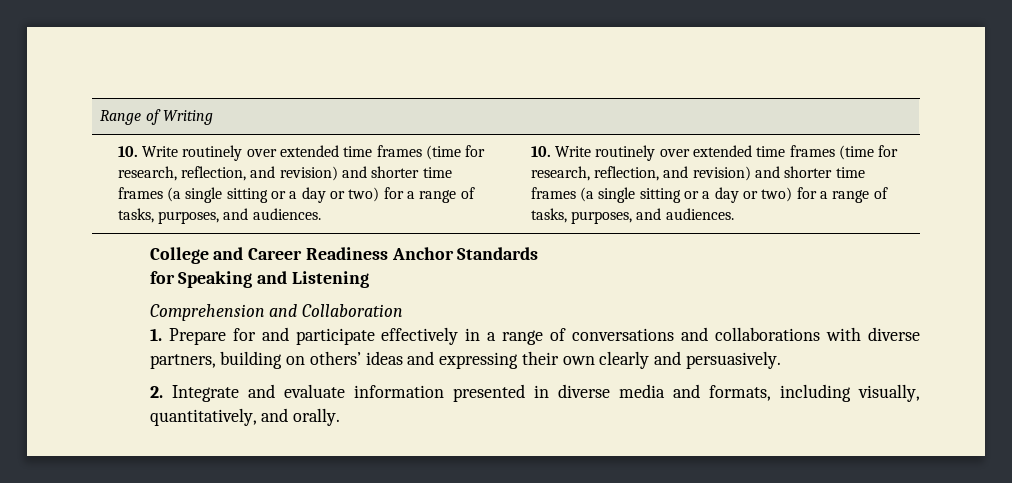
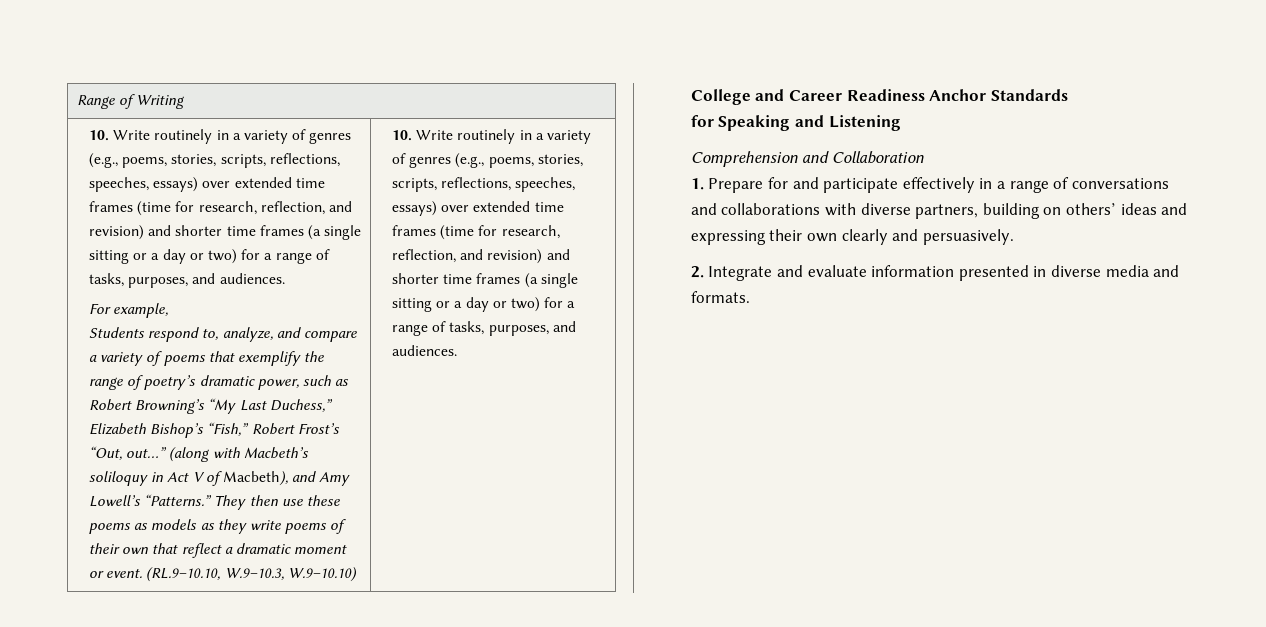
(243, 153) none -> [216,129,352,144] [89,153,340,168] [89,177,199,192] in a variety of genres (e.g., poems, stories, scripts, reflections, speeches, essays)
[530,145,656,161] | 10. Write routinely -> [89,303,169,318] [89,327,357,342] [89,351,325,366] [89,375,350,390] [89,398,333,414] [89,422,340,438] [89,446,309,462] [89,471,351,486] [89,494,340,510] [89,519,347,534] [89,543,348,558] [89,567,357,582] [392,129,591,144] [392,153,583,168] [392,177,576,192] [392,201,438,216] // For example, // Students respond to, analyze, and compare a variety of poems that exemplify the range of poetry’s dramatic power, such as Robert Browning’s “My Last Duchess,” Elizabeth Bishop’s “Fish,” Robert Frost’s “Out, out…” (along with Macbeth’s soliloquy in Act V of Macbeth), and Amy Lowell’s “Patterns.” They then use these poems as models as they write poems of their own that reflect a dramatic moment or event. (RL.9–10.10, W.9–10.3, W.9–10.10) | 10. Write routinely in a variety of genres (e.g., poems, stories, scripts, reflections, speeches, essays)
[708,384,921,402] [149,408,341,426] formats, including visually, quantitatively, and orally. -> [690,291,750,303] formats.

